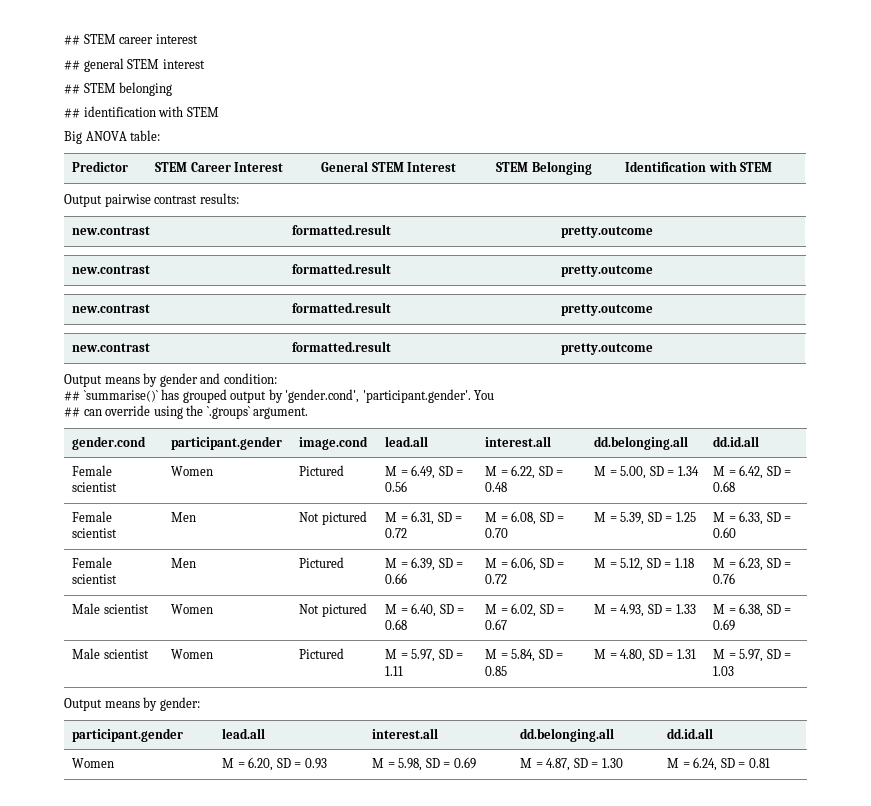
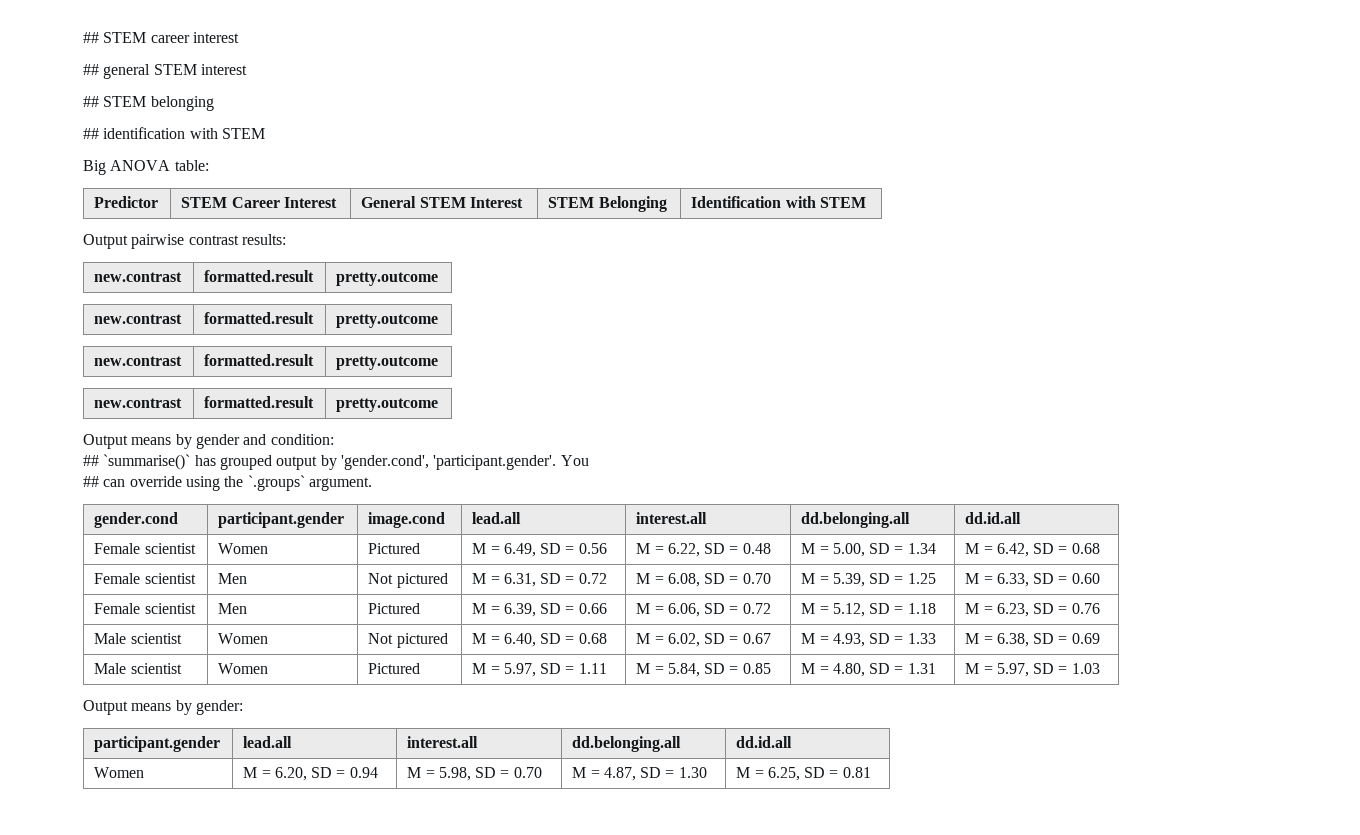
[304,758,327,769] 0.93 -> [349,767,378,778] 0.94
[453,757,476,769] 0.69 -> [513,767,542,778] 0.70
[693,757,718,771] 6.24, -> [767,767,800,781] 6.25,

